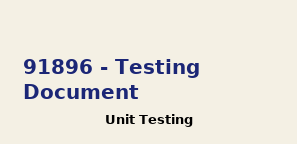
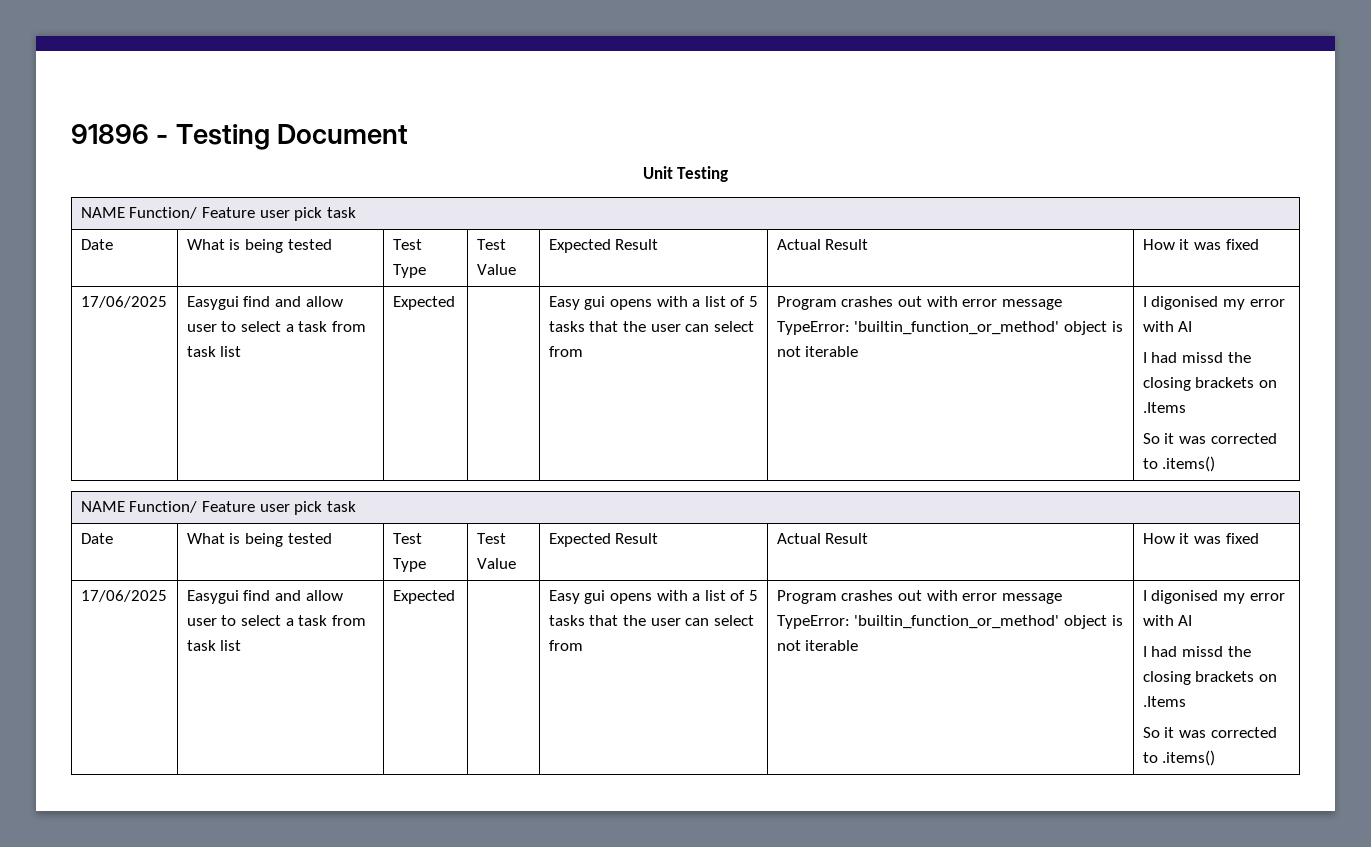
(193, 120) none -> [80,207,356,221] [80,239,113,250] [186,239,332,253] [392,239,422,250] [392,264,426,278] [476,239,506,250] [476,264,516,275] [548,239,659,253] [776,239,869,250] [1142,239,1259,250] [80,296,167,308] [186,296,343,310] [186,321,366,332] [186,346,242,357] [392,296,455,310] [548,296,758,310] [548,321,754,332] [548,346,583,357] [776,296,1062,310] [776,321,1123,335] [776,346,859,357] [1142,296,1285,310] [1142,321,1193,332] [1142,352,1251,363] [1142,377,1278,391] [1142,402,1186,413] [1142,433,1277,444] [1142,456,1216,472] [80,501,356,515] [80,533,113,544] [186,533,332,547] [392,533,422,544] [392,558,426,572] [476,533,506,544] [476,558,516,569] [548,533,659,547] [776,533,869,544] [1142,533,1259,544] [80,590,167,602] [186,590,343,604] [186,615,366,626] [186,640,242,651] [392,590,455,604] [548,590,758,604] [548,615,754,626] [548,640,583,651] [776,590,1062,604] [776,615,1123,629] [776,640,859,651] [1142,590,1285,604] [1142,615,1193,626] [1142,646,1251,657] [1142,671,1278,685] [1142,696,1186,707] [1142,727,1277,738] [1142,750,1216,766] // NAME Function/ Feature user pick task // Date | What is being tested | Test Type | Test Value | Expected Result | Actual Result | How it was fixed // 17/06/2025 | Easygui find and allow user to select a task from task list | Expected | | Easy gui opens with a list of 5 tasks that the user can select from | Program crashes out with error message TypeError: 'builtin_function_or_method' object is not iterable | I digonised my error with AI // I had missd the closing brackets on .Items // So it was corrected to .items() // NAME Function/ Feature user pick task // Date | What is being tested | Test Type | Test Value | Expected Result | Actual Result | How it was fixed // 17/06/2025 | Easygui find and allow user to select a task from task list | Expected | | Easy gui opens with a list of 5 tasks that the user can select from | Program crashes out with error message TypeError: 'builtin_function_or_method' object is not iterable | I digonised my error with AI // I had missd the closing brackets on .Items // So it was corrected to .items()

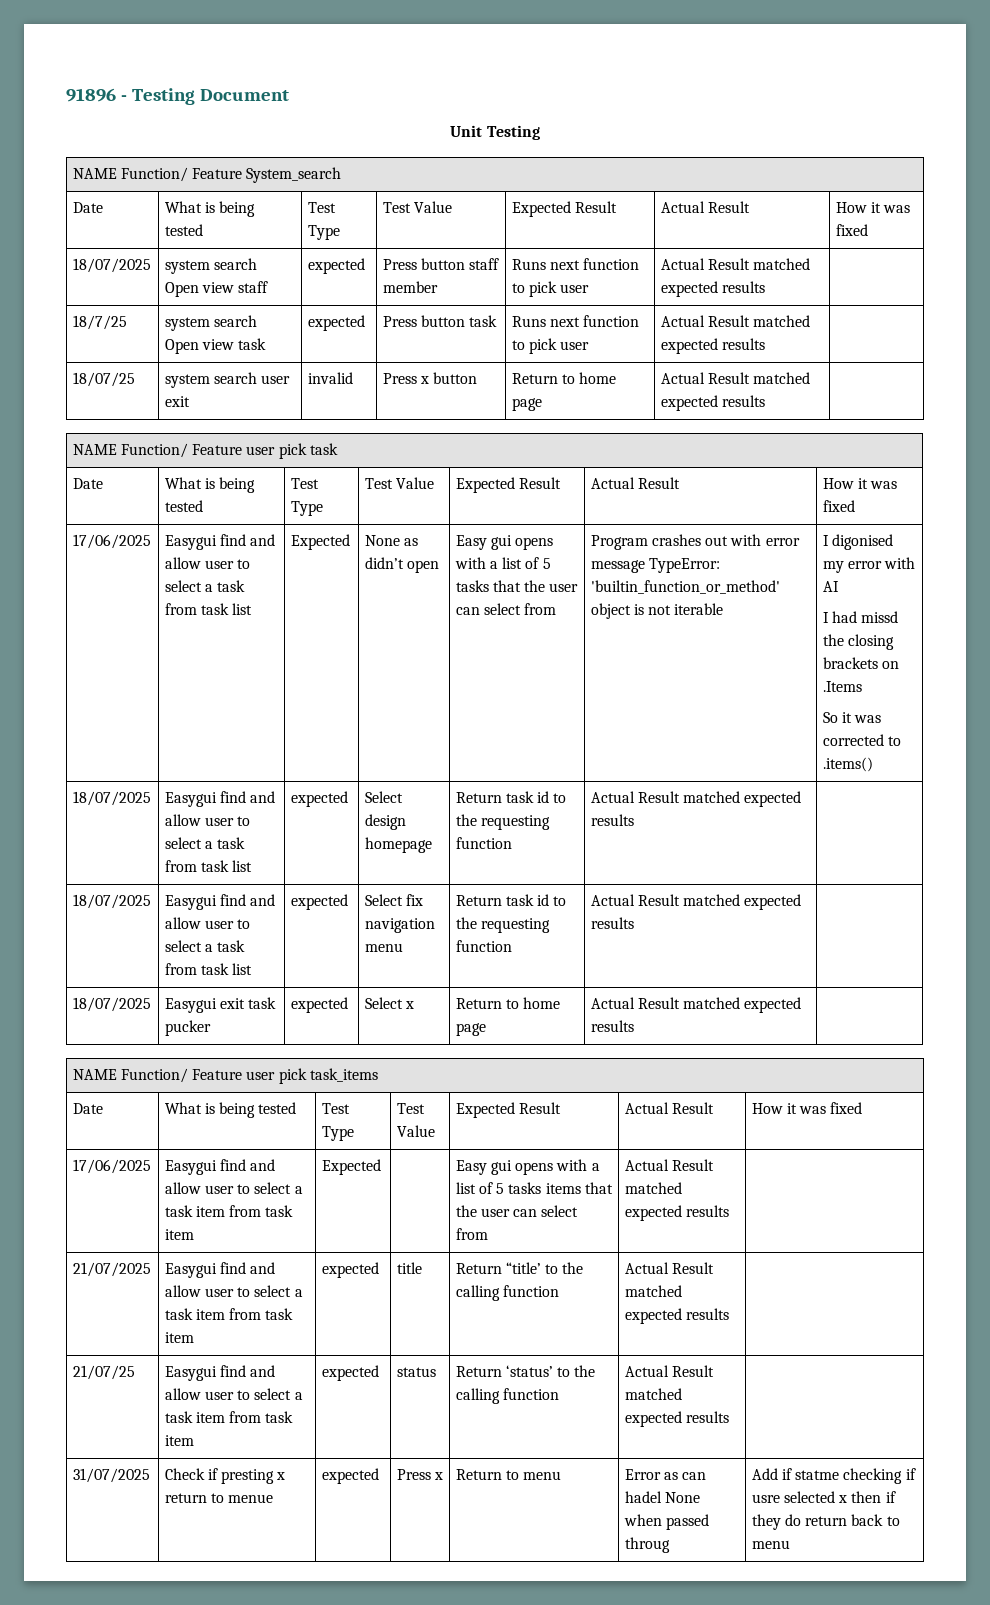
(729, 174) none -> [72,167,342,183] [72,202,103,213] [164,201,256,217] [164,224,203,236] [307,202,336,213] [307,225,340,240] [382,201,453,213] [511,201,618,217] [660,201,751,213] [835,202,911,213] [835,224,868,236] [72,258,151,273] [164,258,258,274] [164,281,269,297] [307,258,365,274] [382,258,500,270] [382,281,438,293] [511,258,640,270] [511,281,590,297] [660,258,811,270] [660,281,766,297] [72,315,127,330] [164,315,258,331] [164,338,267,354] [307,315,365,331] [382,315,498,327] [511,315,640,327] [511,338,590,354] [660,315,811,327] [660,338,766,354] [72,372,135,387] [164,372,291,388] [164,396,190,407] [307,372,353,384] [382,372,478,384] [511,372,617,384] [511,398,542,411] [660,372,811,384] [660,395,766,411] // NAME Function/ Feature System_search // Date | What is being tested | Test Type | Test Value | Expected Result | Actual Result | How it was fixed // 18/07/2025 | system search Open view staff | expected | Press button staff member | Runs next function to pick user | Actual Result matched expected results | // 18/7/25 | system search Open view task | expected | Press button task | Runs next function to pick user | Actual Result matched expected results | // 18/07/25 | system search user exit | invalid | Press x button | Return to home page | Actual Result matched expected results |
(455, 303) none -> [364,535,419,546] [364,557,440,573] None as didn’t open
[80,501,356,515] // NAME Function/ Feature user pick task -> [72,791,151,806] [164,791,276,807] [164,814,251,826] [164,837,246,849] [164,860,253,872] [290,791,348,807] [364,791,403,803] [364,814,406,830] [364,837,432,853] [455,791,567,803] [455,814,551,830] [455,837,512,849] [590,791,802,807] [590,814,634,826] [72,894,151,909] [164,894,276,910] [164,917,251,929] [164,940,246,952] [164,963,253,975] [290,894,348,910] [364,894,424,906] [364,918,435,933] [364,943,403,952] [455,894,567,906] [455,917,551,933] [455,940,512,952] [590,894,802,910] [590,917,634,929] [72,997,151,1012] [164,997,277,1013] [164,1020,211,1036] [290,997,348,1013] [364,997,415,1009] [455,997,561,1009] [455,1023,486,1036] [590,997,802,1013] [590,1020,634,1032] [72,1068,378,1084] // 18/07/2025 | Easygui find and allow user to select a task from task list | expected | Select design homepage | Return task id to the requesting function | Actual Result matched expected results | // 18/07/2025 | Easygui find and allow user to select a task from task list | expected | Select fix navigation menu | Return task id to the requesting function | Actual Result matched expected results | // 18/07/2025 | Easygui exit task pucker | expected | Select x | Return to home page | Actual Result matched expected results | // NAME Function/ Feature user pick task_items
[331,615,366,626] [186,640,242,651] from task list -> [196,1205,294,1217] [164,1229,194,1240] item from task item
[589,615,754,626] [548,640,583,651] [776,590,1062,604] [776,615,1123,629] [776,640,859,651] [1142,590,1285,604] [1142,615,1193,626] [1142,646,1251,657] [1142,671,1278,685] [1142,696,1186,707] [1142,727,1277,738] [1142,750,1216,766] that the user can select from | Program crashes out with error message TypeError: 'builtin_function_or_method' object is not iterable | I digonised my error with AI // I had missd the closing brackets on .Items // So it was corrected to .items() -> [545,1182,613,1194] [455,1205,579,1217] [455,1228,488,1240] [624,1159,715,1171] [624,1182,682,1194] [624,1205,730,1221] [72,1262,151,1277] [164,1262,276,1278] [164,1285,303,1297] [164,1308,294,1320] [164,1332,194,1343] [321,1262,379,1278] [396,1262,422,1274] [455,1262,584,1274] [455,1285,560,1301] [624,1262,715,1274] [624,1285,682,1297] [624,1308,730,1324] [72,1365,135,1380] [164,1365,276,1381] [164,1388,303,1400] [164,1411,294,1423] [164,1435,194,1446] [321,1365,379,1381] [396,1367,436,1377] [455,1365,596,1377] [455,1388,560,1404] [624,1365,715,1377] [624,1388,682,1400] [624,1411,730,1427] [72,1468,150,1483] [164,1468,286,1484] [164,1493,274,1503] [321,1468,379,1484] [396,1469,444,1480] [455,1469,562,1480] [624,1469,707,1480] [624,1491,701,1503] [623,1514,710,1530] [624,1537,670,1553] [751,1468,916,1484] [751,1491,896,1503] [751,1514,900,1530] [751,1540,790,1549] items that the user can select from | Actual Result matched expected results | // 21/07/2025 | Easygui find and allow user to select a task item from task item | expected | title | Return “title’ to the calling function | Actual Result matched expected results | // 21/07/25 | Easygui find and allow user to select a task item from task item | expected | status | Return ‘status’ to the calling function | Actual Result matched expected results | // 31/07/2025 | Check if presting x return to menue | expected | Press x | Return to menu | Error as can hadel None when passed throug | Add if statme checking if usre selected x then if they do return back to menu

